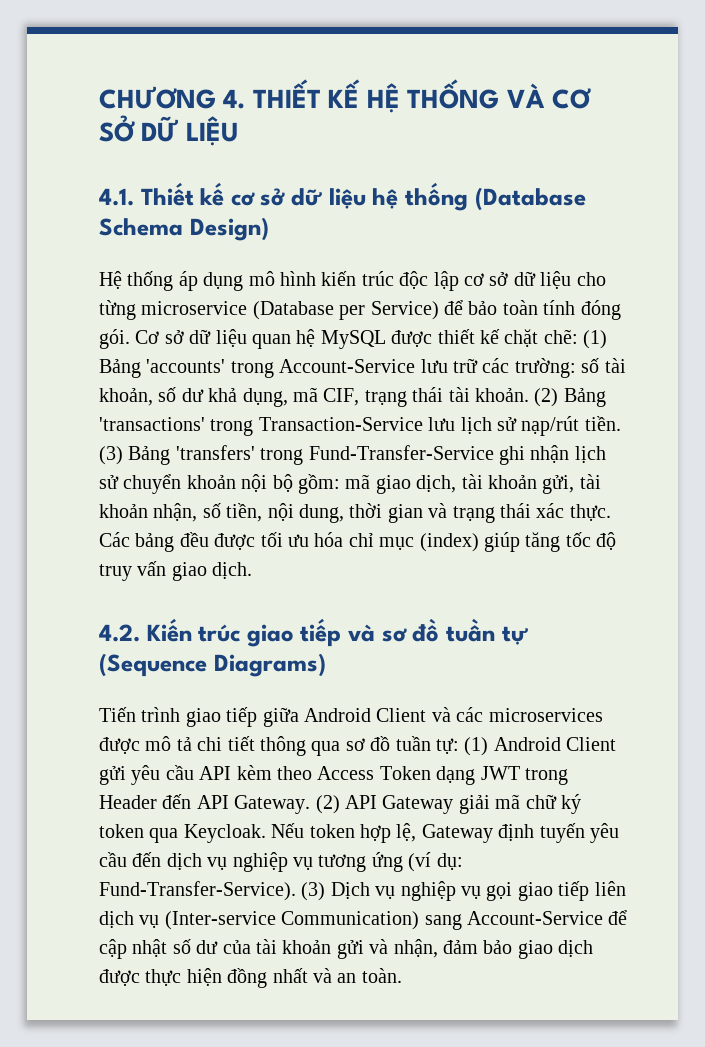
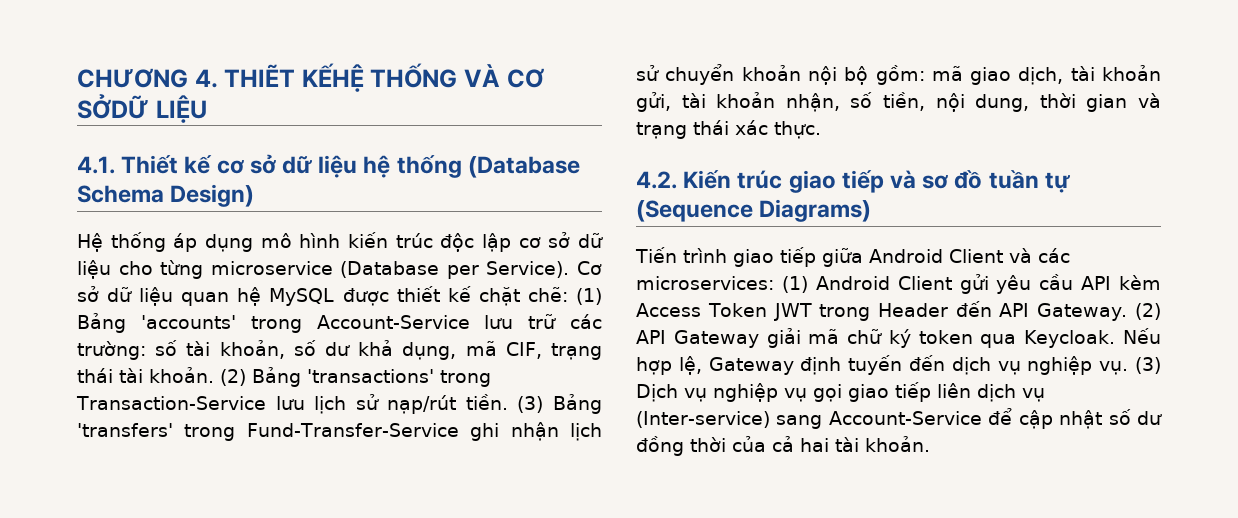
[252,79,400,113] THIẾT KẾ HỆ -> [224,63,364,92] THIẼT KẾHỆ
[99,115,180,142] SỞ DỮ -> [77,94,149,119] SỞDỮ
[370,300,621,320] [99,329,130,349] Service) để bảo toàn tính đóng gói. -> [486,261,570,278] Service).
[99,532,617,552] [99,561,253,581] Các bảng đều được tối ưu hóa chỉ mục (index) giúp tăng tốc độ truy vấn giao dịch. -> (821, 130) none
[488,708,603,722] [99,736,459,756] microservices được mô tả chi tiết thông qua sơ đồ tuần tự: -> [636,276,774,290] microservices:
[277,766,312,780] theo -> (1162, 282) none
[436,766,476,785] dạng -> (768, 310) none
[309,824,355,838] token -> (1161, 336) none
[589,823,619,843] [99,852,127,867] yêu cầu -> (903, 365) none
[293,852,463,872] [99,881,296,901] vụ tương ứng (ví dụ: Fund-Transfer-Service). -> [1099,361,1129,375] vụ.
[164,911,420,930] (Inter-service Communication) -> [636,411,770,428] (Inter-service)
[222,939,594,959] [99,968,402,988] của tài khoản gửi và nhận, đảm bảo giao dịch được thực hiện đồng nhất và an toàn. -> [636,436,930,456] đồng thời của cả hai tài khoản.

